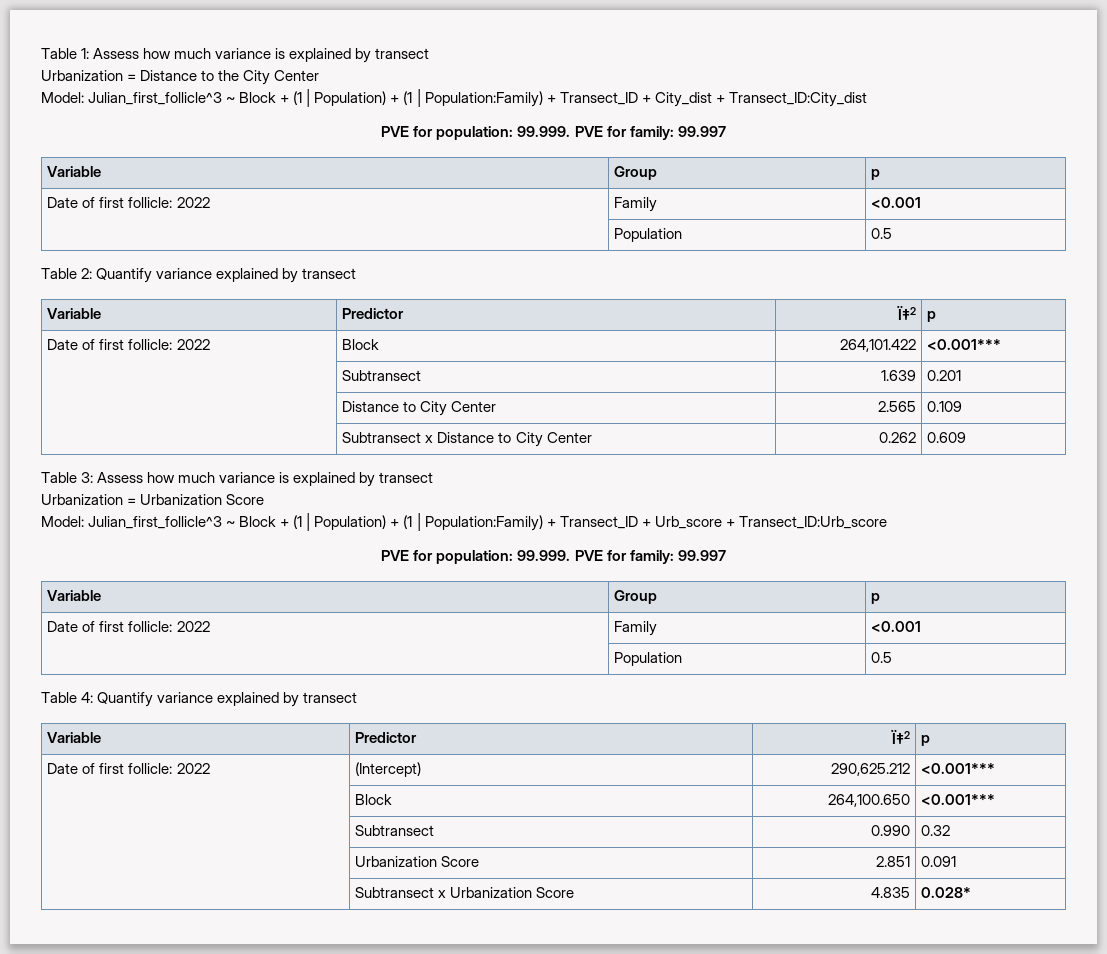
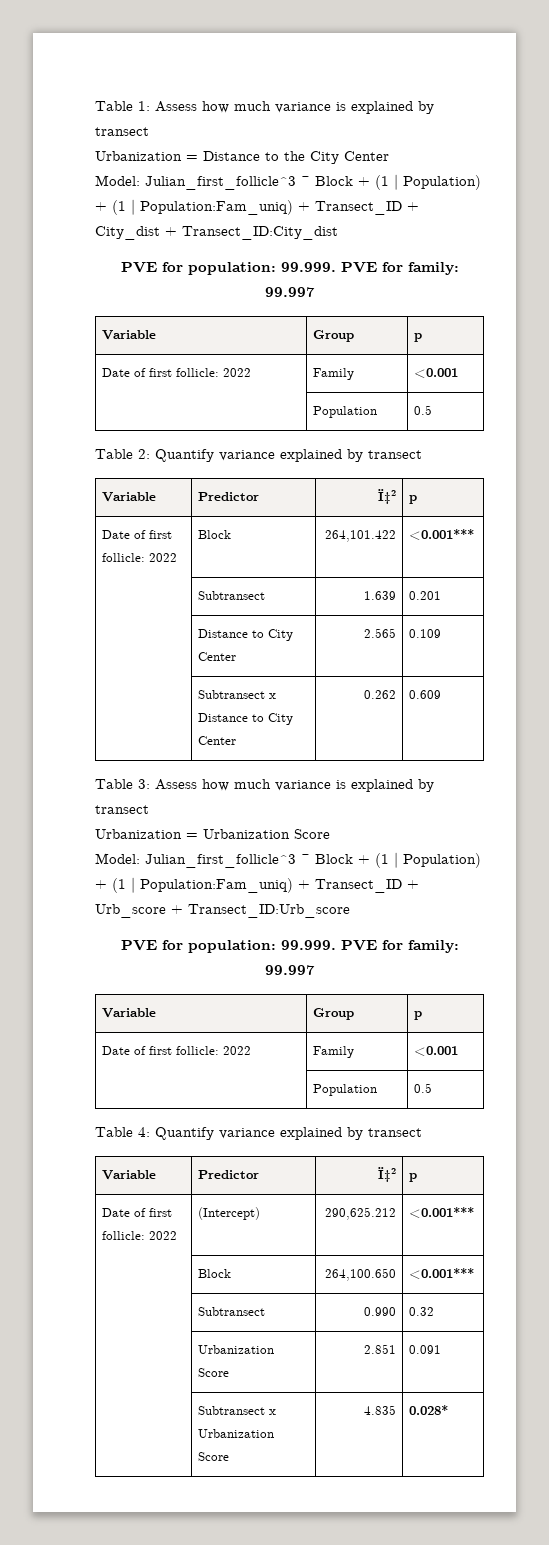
[424,91,543,107] Population:Family) -> [140,200,293,215] Population:Fam_uniq)
[424,515,543,531] Population:Family) -> [140,878,293,893] Population:Fam_uniq)

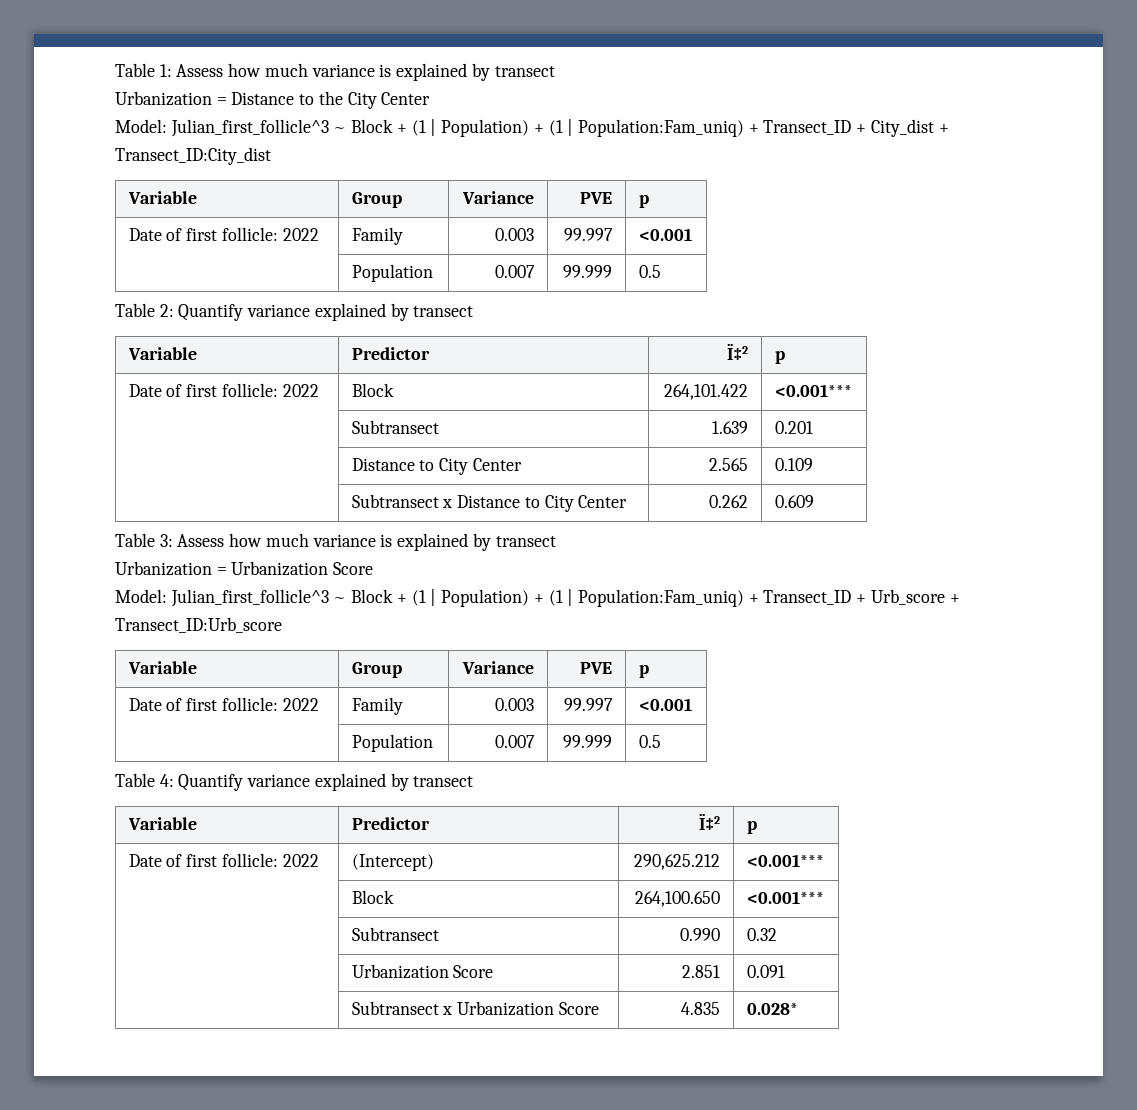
[120,262,459,275] [264,287,315,297] [102,330,157,340] [313,330,355,342] [414,333,423,342] [102,368,252,377] [313,368,355,380] [414,368,459,378] [313,406,378,418] // PVE for population: 99.999. PVE for family: 99.997 // Variable | Group | p // Date of first follicle: 2022 | Family | <0.001 // | Population -> [127,191,197,204] [351,192,402,208] [462,191,535,204] [580,192,613,204] [638,195,649,208] [128,227,319,241] [351,227,403,245] [495,228,535,241] [564,228,614,241] [638,228,692,241] [351,264,433,282] [495,265,536,278] [563,265,613,278] // Variable | Group | Variance | PVE | p // Date of first follicle: 2022 | Family | 0.003 | 99.997 | <0.001 // | Population | 0.007 | 99.999
[120,940,459,953] [264,965,315,975] [102,1008,157,1018] [313,1008,355,1020] [414,1011,423,1020] [102,1046,252,1055] [313,1046,355,1058] [414,1046,459,1056] [313,1084,378,1096] // PVE for population: 99.999. PVE for family: 99.997 // Variable | Group | p // Date of first follicle: 2022 | Family | <0.001 // | Population -> [127,661,197,674] [351,662,402,678] [462,661,535,674] [580,662,613,674] [638,665,649,678] [128,697,319,711] [351,697,403,715] [495,698,535,711] [564,698,614,711] [638,698,692,711] [351,734,433,752] [495,735,536,748] [563,735,613,748] // Variable | Group | Variance | PVE | p // Date of first follicle: 2022 | Family | 0.003 | 99.997 | <0.001 // | Population | 0.007 | 99.999

